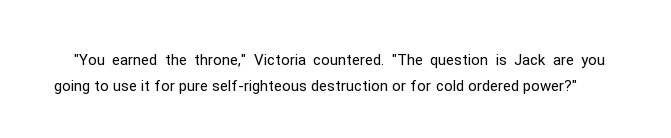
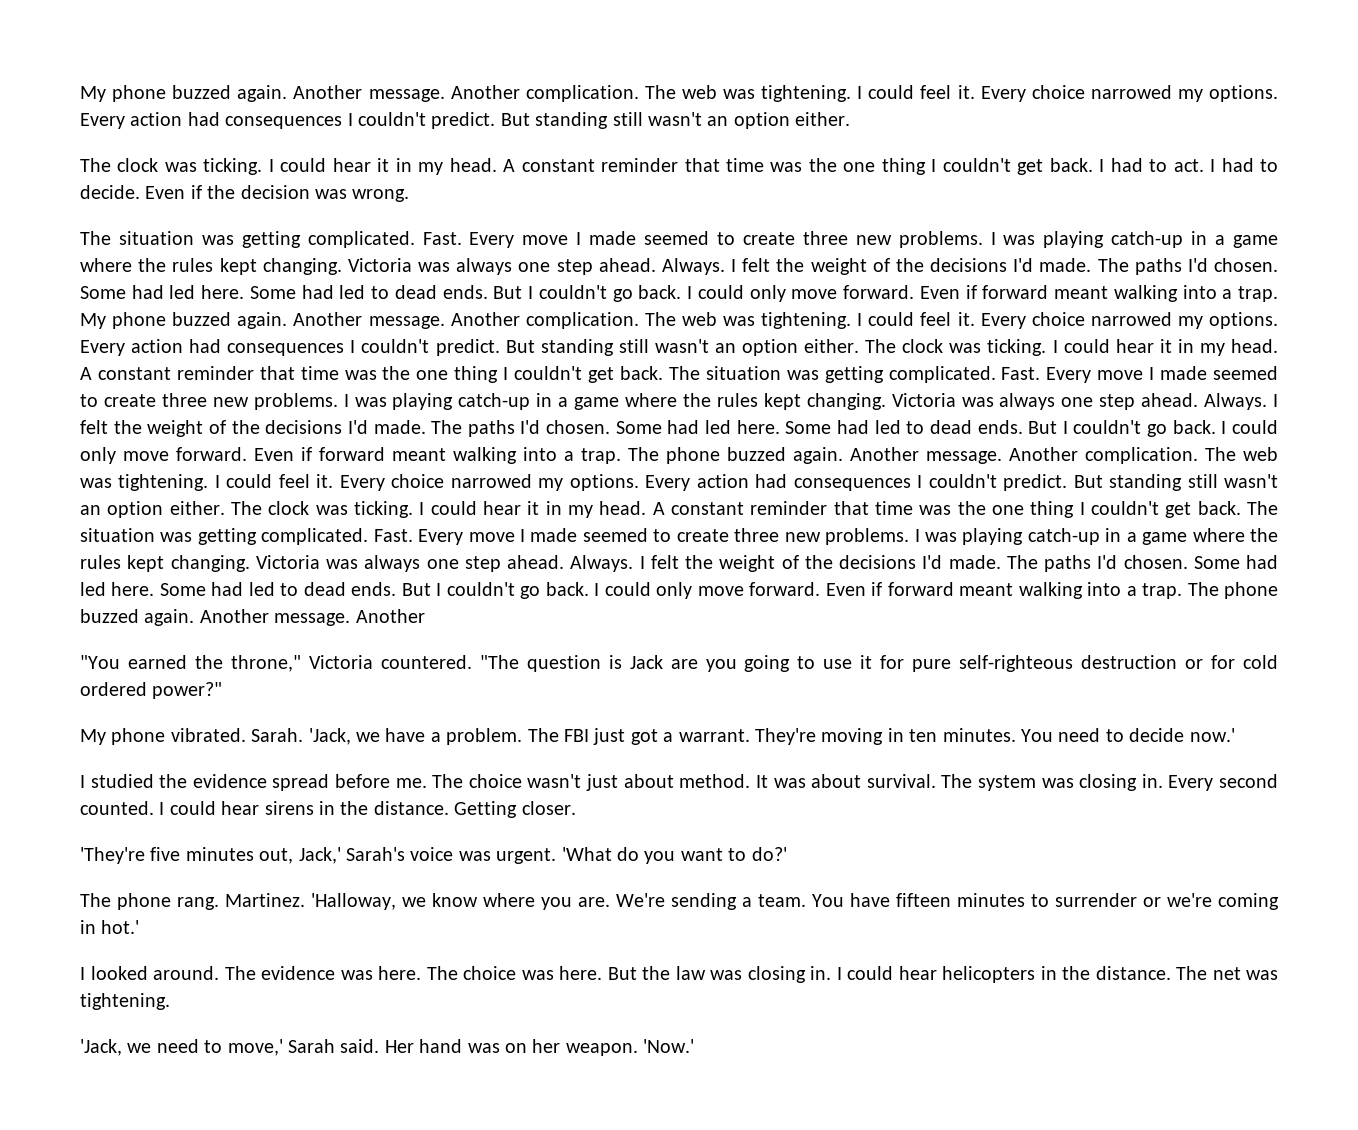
(73, 59) none -> [80,85,1278,102] [80,112,851,129] [80,158,1279,175] [80,185,410,202] [80,231,1278,248] [80,258,1278,275] [80,285,1278,302] [80,312,1278,329] [80,339,1278,356] [80,366,1278,383] [80,393,1278,410] [80,420,1278,437] [80,447,1278,464] [80,474,1278,491] [80,501,1279,518] [80,528,1278,545] [80,555,1278,572] [80,582,1279,599] [80,609,425,626] My phone buzzed again. Another message. Another complication. The web was tightening. I could feel it. Every choice narrowed my options. Every action had consequences I couldn't predict. But standing still wasn't an option either. // The clock was ticking. I could hear it in my head. A constant reminder that time was the one thing I couldn't get back. I had to act. I had to decide. Even if the decision was wrong. // The situation was getting complicated. Fast. Every move I made seemed to create three new problems. I was playing catch-up in a game where the rules kept changing. Victoria was always one step ahead. Always. I felt the weight of the decisions I'd made. The paths I'd chosen. Some had led here. Some had led to dead ends. But I couldn't go back. I could only move forward. Even if forward meant walking into a trap. My phone buzzed again. Another message. Another complication. The web was tightening. I could feel it. Every choice narrowed my options. Every action had consequences I couldn't predict. But standing still wasn't an option either. The clock was ticking. I could hear it in my head. A constant reminder that time was the one thing I couldn't get back. The situation was getting complicated. Fast. Every move I made seemed to create three new problems. I was playing catch-up in a game where the rules kept changing. Victoria was always one step ahead. Always. I felt the weight of the decisions I'd made. The paths I'd chosen. Some had led here. Some had led to dead ends. But I couldn't go back. I could only move forward. Even if forward meant walking into a trap. The phone buzzed again. Another message. Another complication. The web was tightening. I could feel it. Every choice narrowed my options. Every action had consequences I couldn't predict. But standing still wasn't an option either. The clock was ticking. I could hear it in my head. A constant reminder that time was the one thing I couldn't get back. The situation was getting complicated. Fast. Every move I made seemed to create three new problems. I was playing catch-up in a game where the rules kept changing. Victoria was always one step ahead. Always. I felt the weight of the decisions I'd made. The paths I'd chosen. Some had led here. Some had led to dead ends. But I couldn't go back. I could only move forward. Even if forward meant walking into a trap. The phone buzzed again. Another message. Another //
(577, 87) none -> [80,728,1235,745] [80,774,1278,791] [80,801,576,818] [80,847,787,864] [80,893,1279,910] [80,920,140,934] [80,966,1278,983] [80,993,170,1010] [80,1039,695,1056] // My phone vibrated. Sarah. 'Jack, we have a problem. The FBI just got a warrant. They're moving in ten minutes. You need to decide now.' // I studied the evidence spread before me. The choice wasn't just about method. It was about survival. The system was closing in. Every second counted. I could hear sirens in the distance. Getting closer. // 'They're five minutes out, Jack,' Sarah's voice was urgent. 'What do you want to do?' // The phone rang. Martinez. 'Halloway, we know where you are. We're sending a team. You have fifteen minutes to surrender or we're coming in hot.' // I looked around. The evidence was here. The choice was here. But the law was closing in. I could hear helicopters in the distance. The net was tightening. // 'Jack, we need to move,' Sarah said. Her hand was on her weapon. 'Now.'

